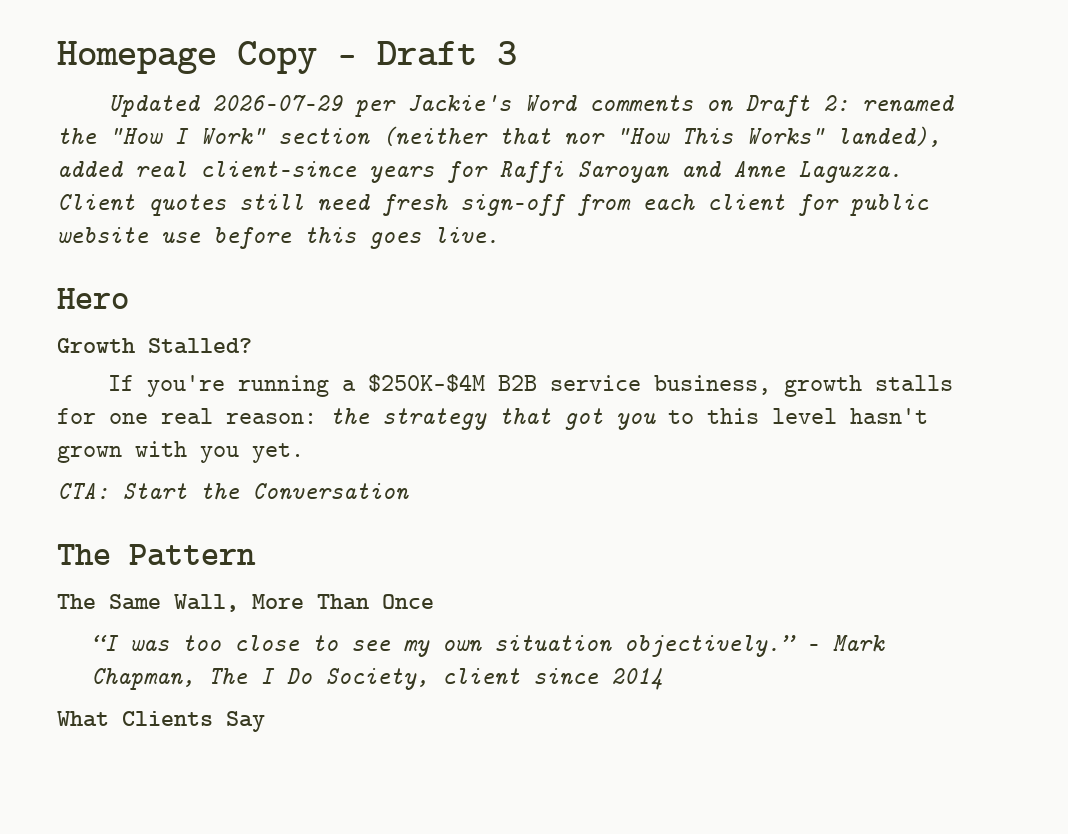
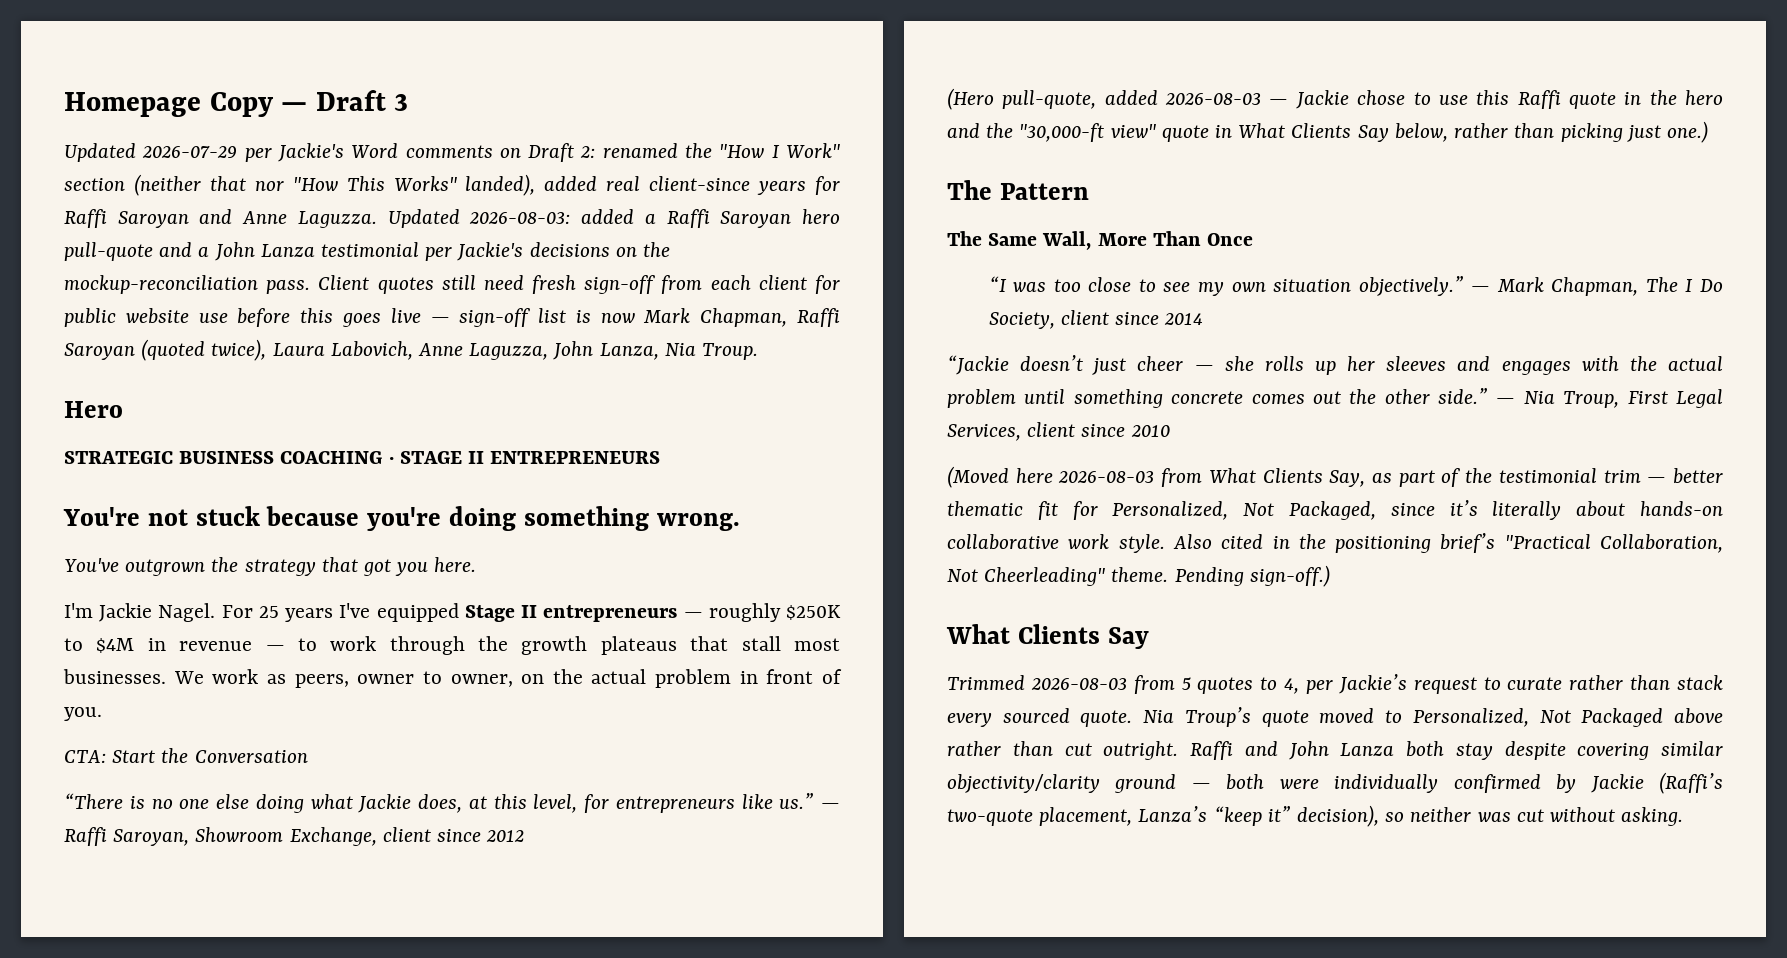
(902, 172) none -> [387,209,841,228] [64,242,671,261] [64,275,311,294] Updated 2026-08-03: added a Raffi Saroyan hero pull-quote and a John Lanza testimonial per Jackie's decisions on the mockup-reconciliation pass.
[434,227,499,243] [57,288,129,309] [57,338,252,354] [107,374,953,397] [57,408,317,424] live. // Hero // Growth Stalled? // If you're running a $250K–$4M B2B service business, growth stalls for one real reason: -> [390,308,841,327] [64,339,759,361] [64,401,123,418] [64,451,661,464] [63,506,740,531] [64,558,206,576] live — sign-off list is now Mark Chapman, Raffi Saroyan (quoted twice), Laura Labovich, Anne Laguzza, John Lanza, Nia Troup. // Hero // STRATEGIC BUSINESS COACHING · STAGE II ENTREPRENEURS // You're not stuck because you're doing something wrong. // You've outgrown
[668,408,928,424] [57,441,304,463] [57,483,409,500] to this level hasn't grown with you yet. // CTA: Start the Conversation -> [434,557,477,572] [64,603,842,622] [64,636,840,655] [63,669,842,688] [64,707,102,721] [64,748,308,763] [64,793,840,813] [64,827,525,846] [947,88,1723,110] [947,121,1708,143] here. // I'm Jackie Nagel. For 25 years I've equipped Stage II entrepreneurs — roughly $250K to $4M in revenue — to work through the growth plateaus that stall most businesses. We work as peers, owner to owner, on the actual problem in front of you. // CTA: Start the Conversation // “There is no one else doing what Jackie does, at this level, for entrepreneurs like us.” — Raffi Saroyan, Showroom Exchange, client since 2012 // (Hero pull-quote, added 2026-08-03 — Jackie chose to use this Raffi quote in the hero and the "30,000-ft view" quote in What Clients Say below, rather than picking just one.)
[57,711,265,732] What Clients Say -> [947,355,1723,375] [947,388,1723,408] [947,422,1170,441] [947,466,1723,488] [947,500,1723,520] [947,533,1723,553] [947,565,1330,587] [946,624,1149,649] [947,674,1723,694] [947,707,1723,727] [947,741,1723,760] [947,772,1723,794] [947,805,1684,827] “Jackie doesn’t just cheer — she rolls up her sleeves and engages with the actual problem until something concrete comes out the other side.” — Nia Troup, First Legal Services, client since 2010 // (Moved here 2026-08-03 from What Clients Say, as part of the testimonial trim — better thematic fit for Personalized, Not Packaged, since it’s literally about hands-on collaborative work style. Also cited in the positioning brief’s "Practical Collaboration, Not Cheerleading" theme. Pending sign-off.) // What Clients Say // Trimmed 2026-08-03 from 5 quotes to 4, per Jackie’s request to curate rather than stack every sourced quote. Nia Troup’s quote moved to Personalized, Not Packaged above rather than cut outright. Raffi and John Lanza both stay despite covering similar objectivity/clarity ground — both were individually confirmed by Jackie (Raffi’s two-quote placement, Lanza’s “keep it” decision), so neither was cut without asking.

